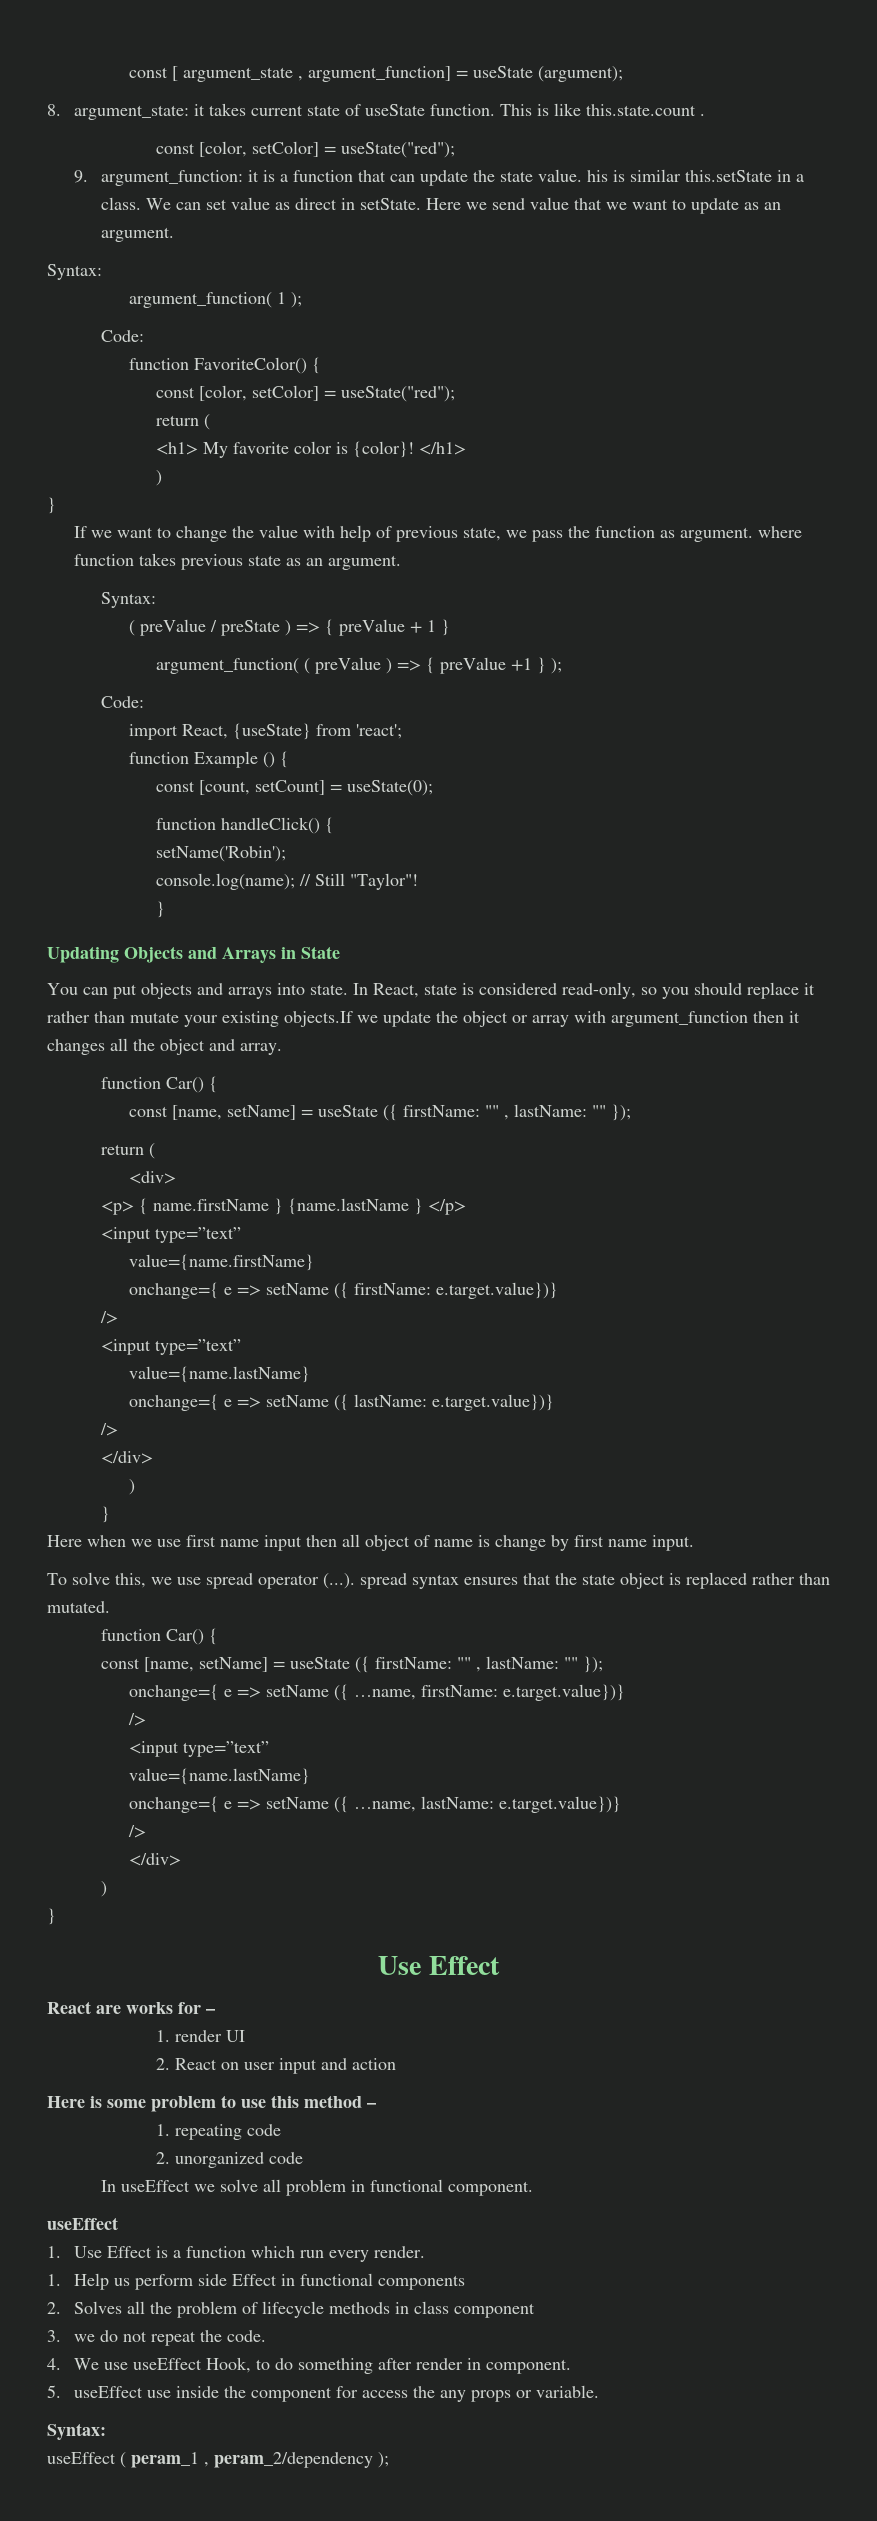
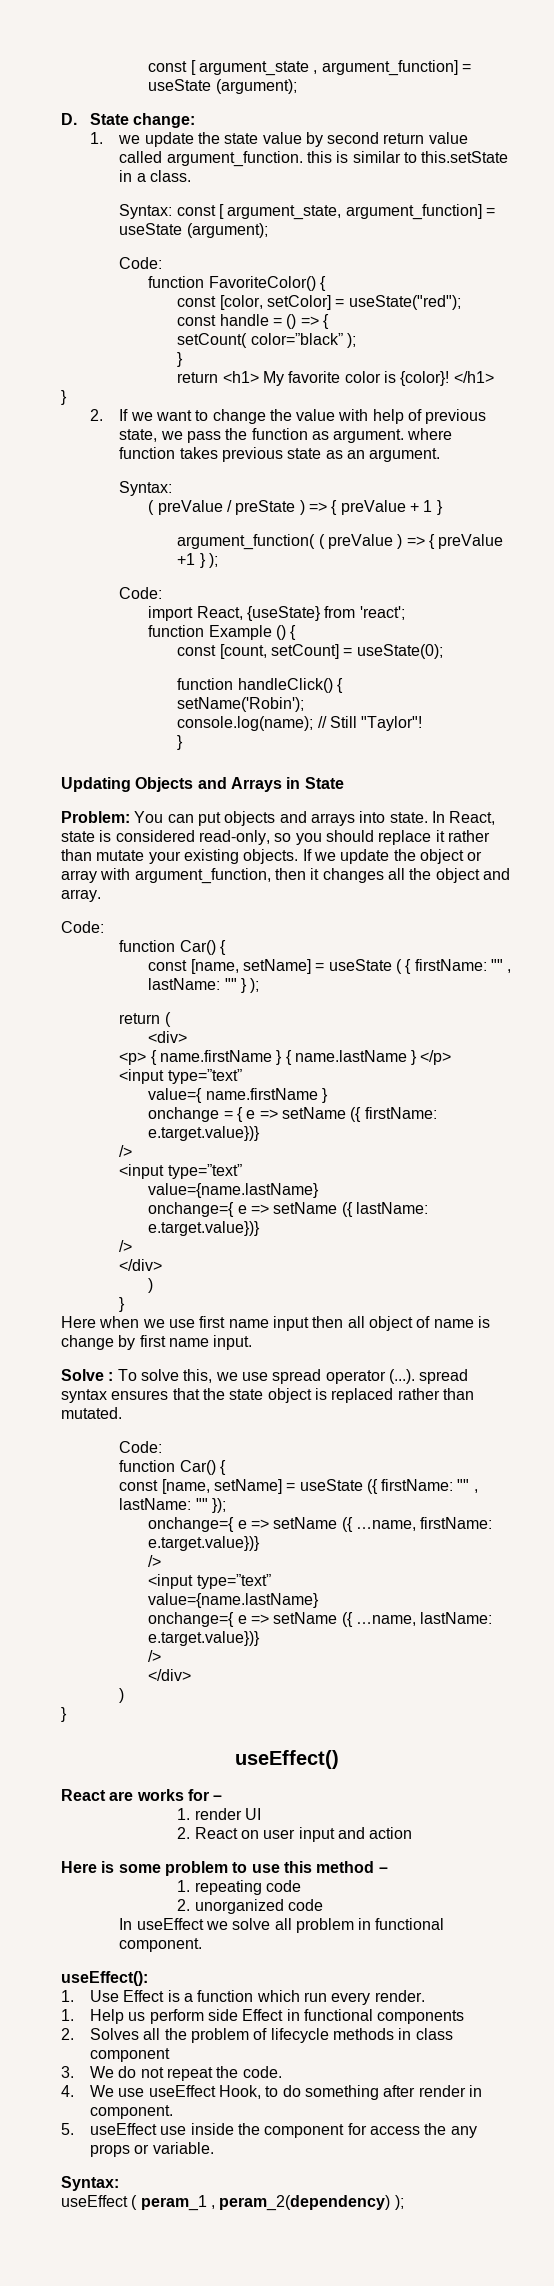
[47,103,706,120] [155,141,455,158] [74,169,609,186] 8. argument_state: it takes current state of useState function. This is like this.state.count . // const [color, setColor] = useState("red"); // 9. argument_function: it is a function that can update the state value. his -> [61,113,196,128] [90,132,468,147] [119,151,332,167] D. State change: // 1. we update the state value by second return value called argument_function. this
(682, 175) none -> [403,152,417,163] to
[146,197,782,214] [101,227,175,242] [47,264,102,280] [128,292,302,308] We can set value as direct in setState. Here we send value that we want to update as an argument. // Syntax: // argument_function( 1 ); -> [119,204,495,220] [119,223,268,238] // Syntax: const [ argument_state, argument_function] = useState (argument);
[155,414,210,430] // return ( // -> [177,314,330,329] [177,333,357,348] [177,352,184,367] [177,372,219,383] // const handle = () => { // setCount( color=”black” ); // } // return
[155,470,162,486] [47,497,56,514] // ) // } // -> [61,390,67,405] [90,409,104,421] // } // 2.
(340, 952) none -> [61,811,130,823] Problem:
[284,1011,353,1027] objects.If -> [243,849,312,864] objects. If
[611,1011,748,1027] argument_function -> [134,868,271,884] argument_function,
[101,1076,219,1093] [128,1104,631,1121] // function Car() { // const [name, setName] = useState ({ firstName: "" , lastName: "" }); -> [61,921,104,933] [119,940,226,955] [148,959,512,974] [148,978,260,993] // Code: // function Car() { // const [name, setName] = useState ( { firstName: "" , lastName: "" } );
[288,1198,410,1215] {name.lastName -> [285,1050,407,1065] { name.lastName
[128,1254,314,1271] [128,1282,219,1299] value={name.firstName} // onchange={ -> [148,1088,329,1103] [148,1107,244,1122] value={ name.firstName } // onchange = {
(694, 1543) none -> [61,1369,114,1381] Solve :
(110, 1607) none -> [119,1441,163,1453] // Code:
[378,1956,500,1975] Use Effect -> [234,1750,339,1769] useEffect()
[47,2217,118,2230] useEffect -> [61,1971,148,1986] useEffect():
[74,2334,96,2342] we -> [90,2066,115,2078] We
[214,2452,373,2468] peram_2/dependency -> [219,2195,391,2211] peram_2(dependency)

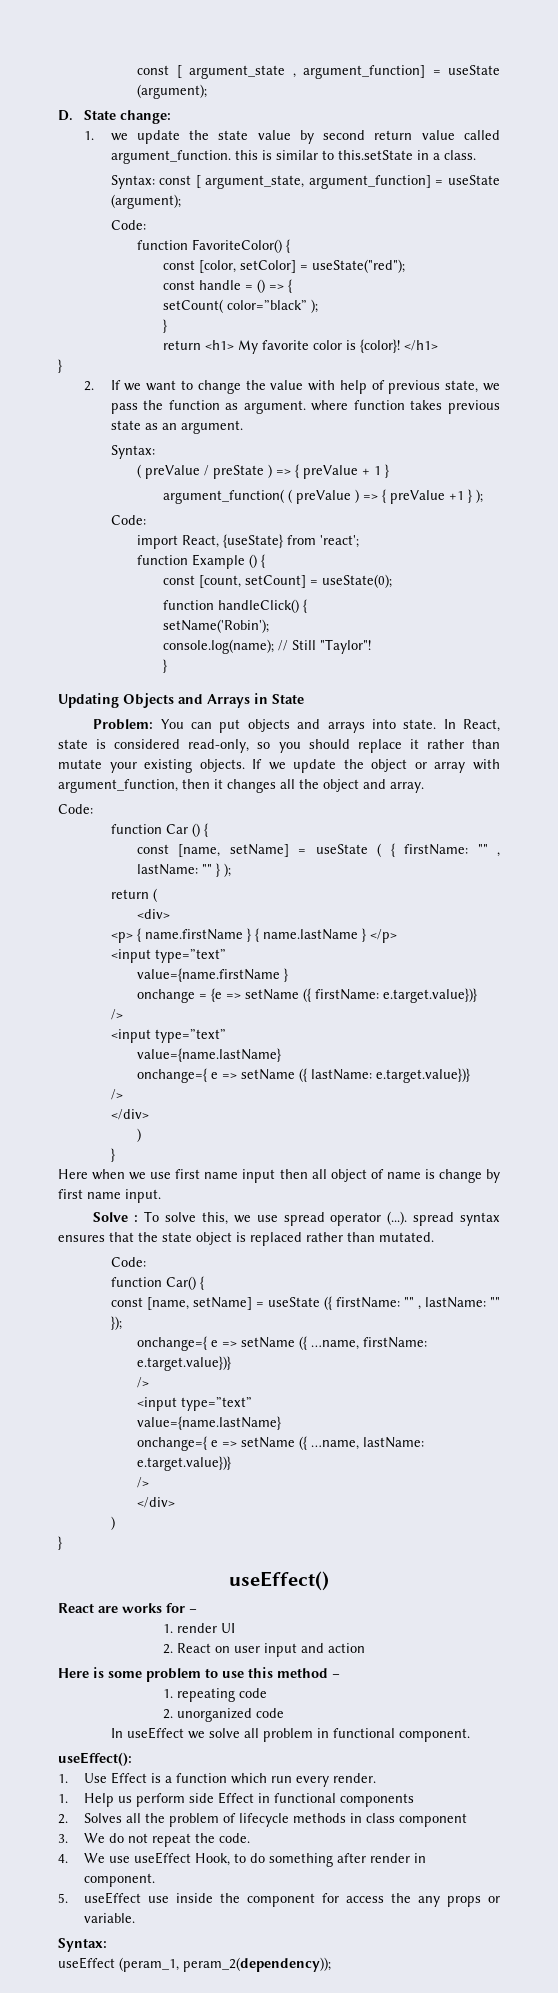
[179,940,216,955] Car() -> [165,823,200,837] Car ()
[148,1088,318,1103] value={ name.firstName -> [137,968,281,982] value={name.firstName
[237,1107,256,1122] { e -> [211,988,223,1002] {e
[131,2195,404,2211] ( peram_1 , peram_2(dependency) ); -> [119,1957,331,1972] (peram_1, peram_2(dependency));

